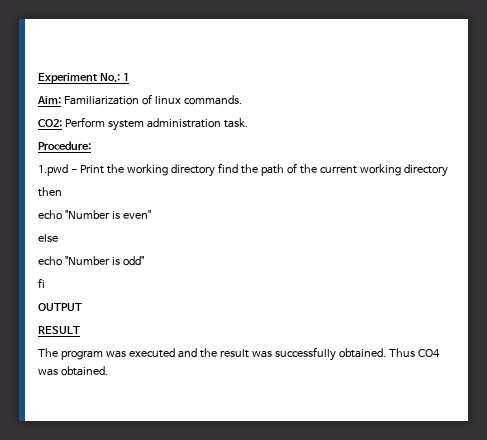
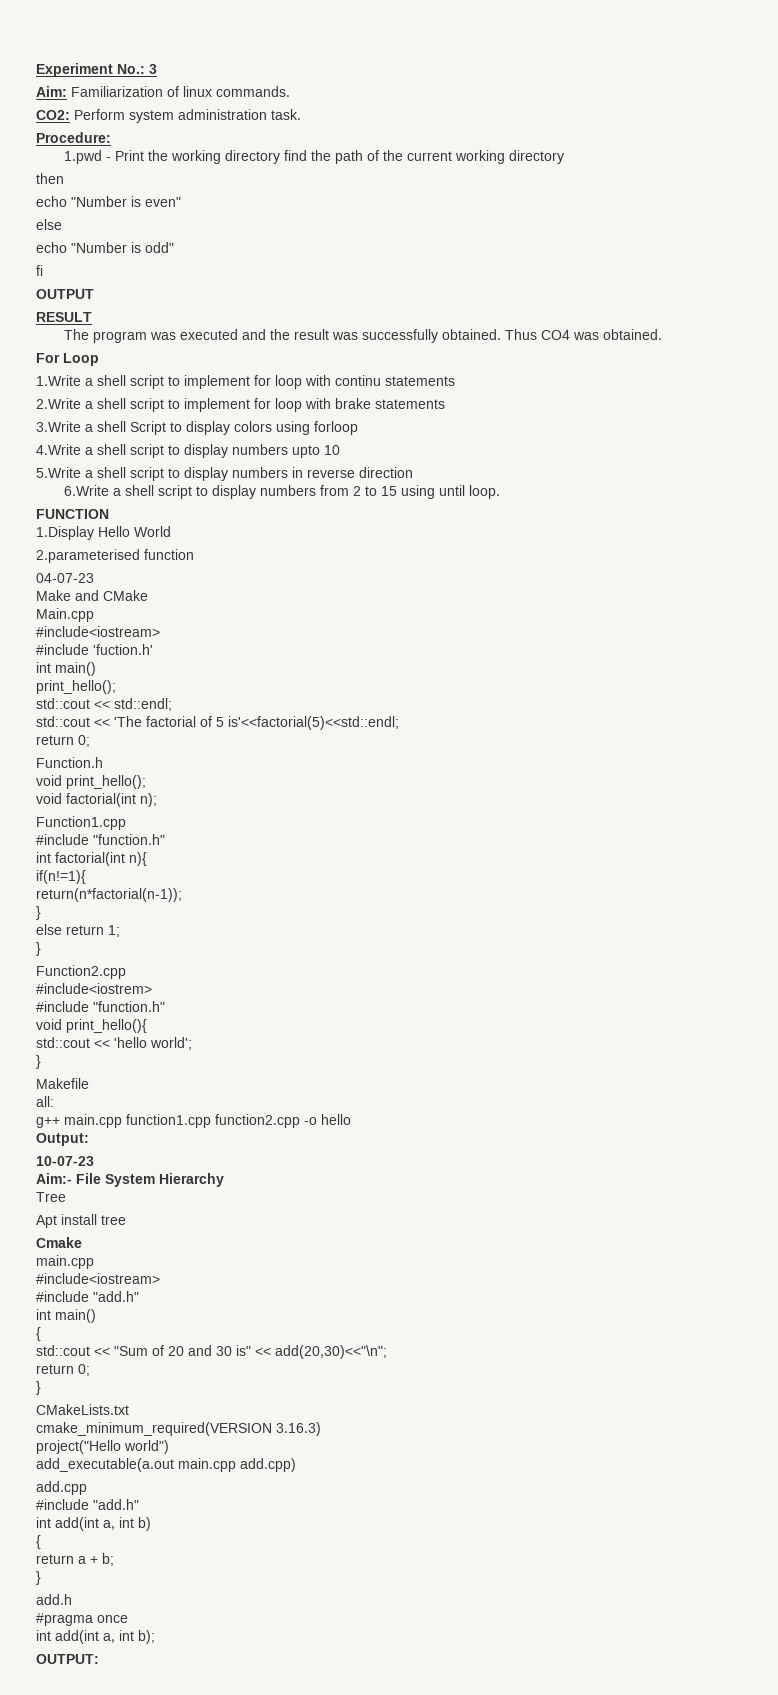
[122,73,129,81] 1 -> [149,64,157,74] 3
(108, 371) none -> [36,353,99,366] [36,375,455,389] [36,398,445,412] [36,421,358,435] [36,444,340,458] [36,467,413,481] [63,485,500,499] [36,509,109,519] [36,526,171,540] [36,549,194,563] [36,573,94,583] [36,590,148,601] [36,608,94,622] [36,626,160,637] [36,644,153,655] [36,662,96,676] [36,680,116,694] [36,698,172,711] [36,716,399,730] [36,735,90,747] [36,757,103,768] [36,775,146,789] [36,793,157,807] [36,816,126,830] [36,834,165,845] [36,852,147,866] [36,870,86,884] [36,888,182,902] [36,906,41,920] [36,924,120,937] [36,942,41,956] [36,965,126,979] [36,983,152,994] [36,1001,165,1012] [36,1019,147,1033] [36,1037,192,1050] [36,1055,41,1069] [36,1078,89,1089] [36,1096,54,1107] [36,1114,351,1128] [36,1133,89,1146] [36,1156,94,1166] [36,1173,224,1187] [36,1192,66,1202] [36,1214,126,1228] [36,1237,82,1248] [36,1255,94,1269] [36,1273,160,1284] [36,1291,139,1302] [36,1309,96,1323] [36,1327,41,1341] [36,1345,387,1359] [36,1364,90,1376] [36,1381,41,1395] [36,1404,129,1415] [36,1422,321,1436] [36,1440,169,1454] [36,1458,296,1472] [36,1481,87,1495] [36,1499,139,1510] [36,1517,151,1531] [36,1535,41,1549] [36,1553,114,1566] [36,1571,41,1585] [36,1594,72,1605] [36,1613,128,1626] [36,1630,155,1644] [36,1654,99,1664] // For Loop // 1.Write a shell script to implement for loop with continu statements // 2.Write a shell script to implement for loop with brake statements // 3.Write a shell Script to display colors using forloop // 4.Write a shell script to display numbers upto 10 // 5.Write a shell script to display numbers in reverse direction // 6.Write a shell script to display numbers from 2 to 15 using until loop. // FUNCTION // 1.Display Hello World // 2.parameterised function // 04-07-23 // Make and CMake // Main.cpp // #include<iostream> // #include 'fuction.h' // int main() // print_hello(); // std::cout << std::endl; // std::cout << 'The factorial of 5 is'<<factorial(5)<<std::endl; // return 0; // Function.h // void print_hello(); // void factorial(int n); // Function1.cpp // #include "function.h" // int factorial(int n){ // if(n!=1){ // return(n*factorial(n-1)); // } // else return 1; // } // Function2.cpp // #include<iostrem> // #include "function.h" // void print_hello(){ // std::cout << 'hello world'; // } // Makefile // all: // g++ main.cpp function1.cpp function2.cpp -o hello // Output: // 10-07-23 // Aim:- File System Hierarchy // Tree // Apt install tree // Cmake // main.cpp // #include<iostream> // #include "add.h" // int main() // { // std::cout << "Sum of 20 and 30 is" << add(20,30)<<"\n"; // return 0; // } // CMakeLists.txt // cmake_minimum_required(VERSION 3.16.3) // project("Hello world") // add_executable(a.out main.cpp add.cpp) // add.cpp // #include "add.h" // int add(int a, int b) // { // return a + b; // } // add.h // #pragma once // int add(int a, int b); // OUTPUT:

